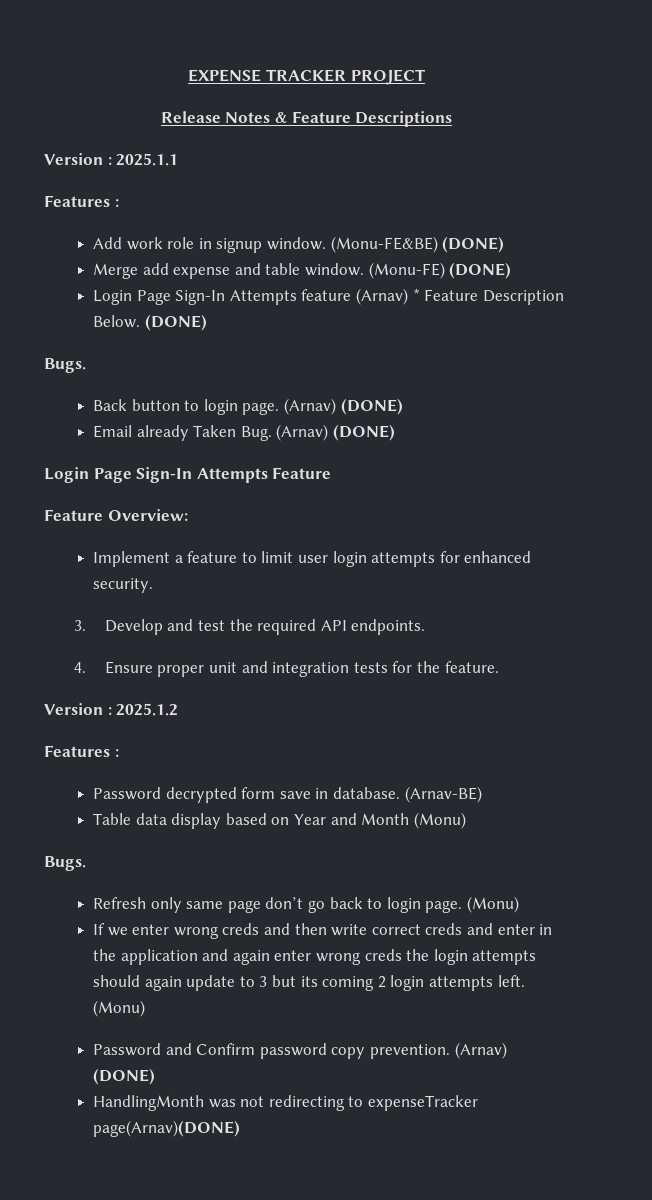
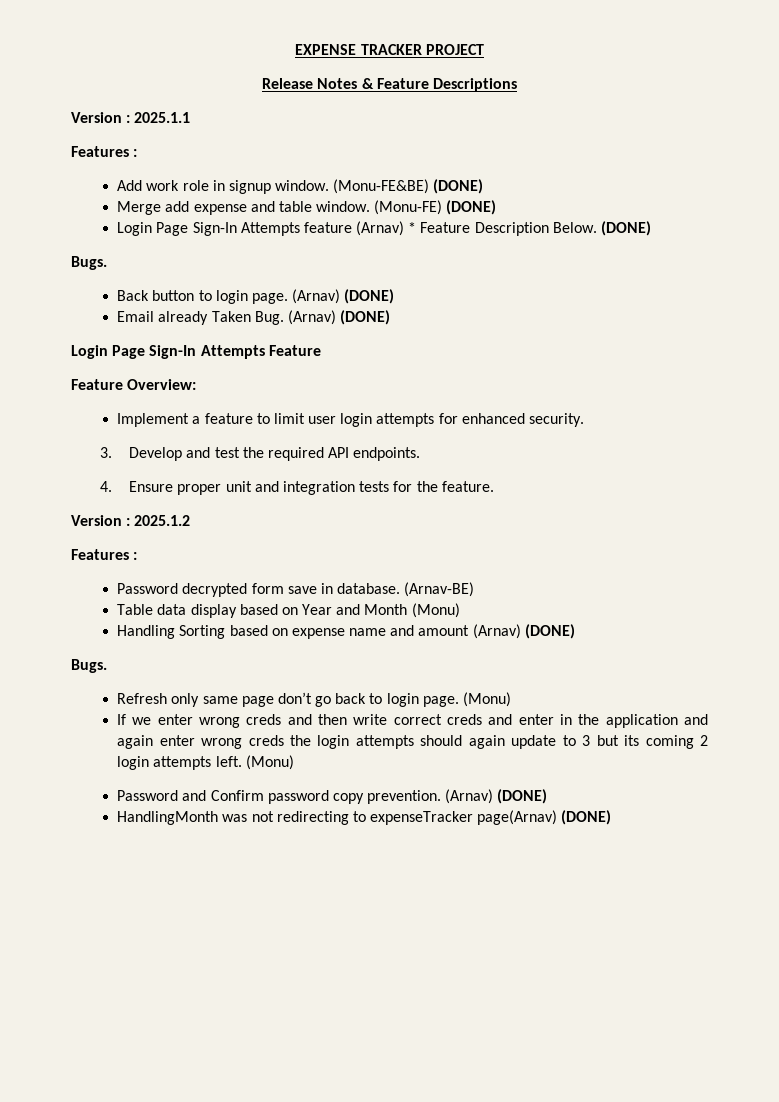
(466, 820) none -> [117,624,575,639] // Handling Sorting based on expense name and amount (Arnav) (DONE)
[93,1120,241,1137] page(Arnav)(DONE) -> [477,810,612,825] page(Arnav) (DONE)

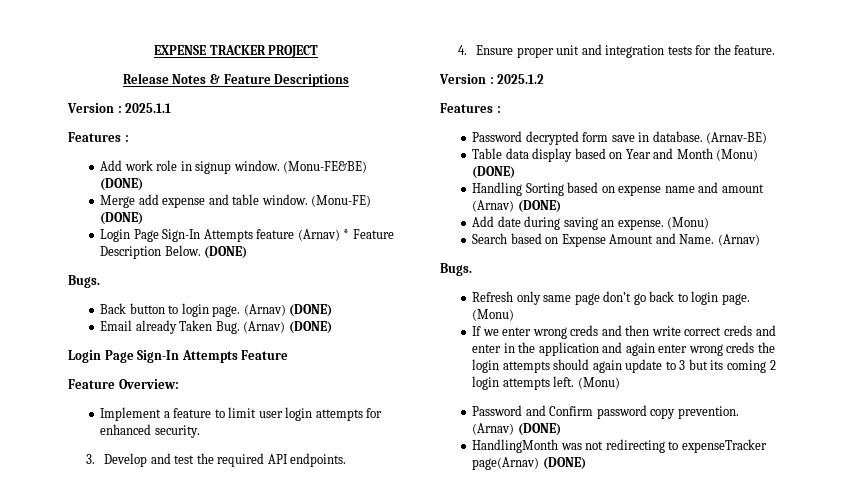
(460, 610) none -> [472,166,516,179] (DONE)
(575, 631) none -> [472,216,710,230] [472,233,760,247] // Add date during saving an expense. (Monu) // Search based on Expense Amount and Name. (Arnav)

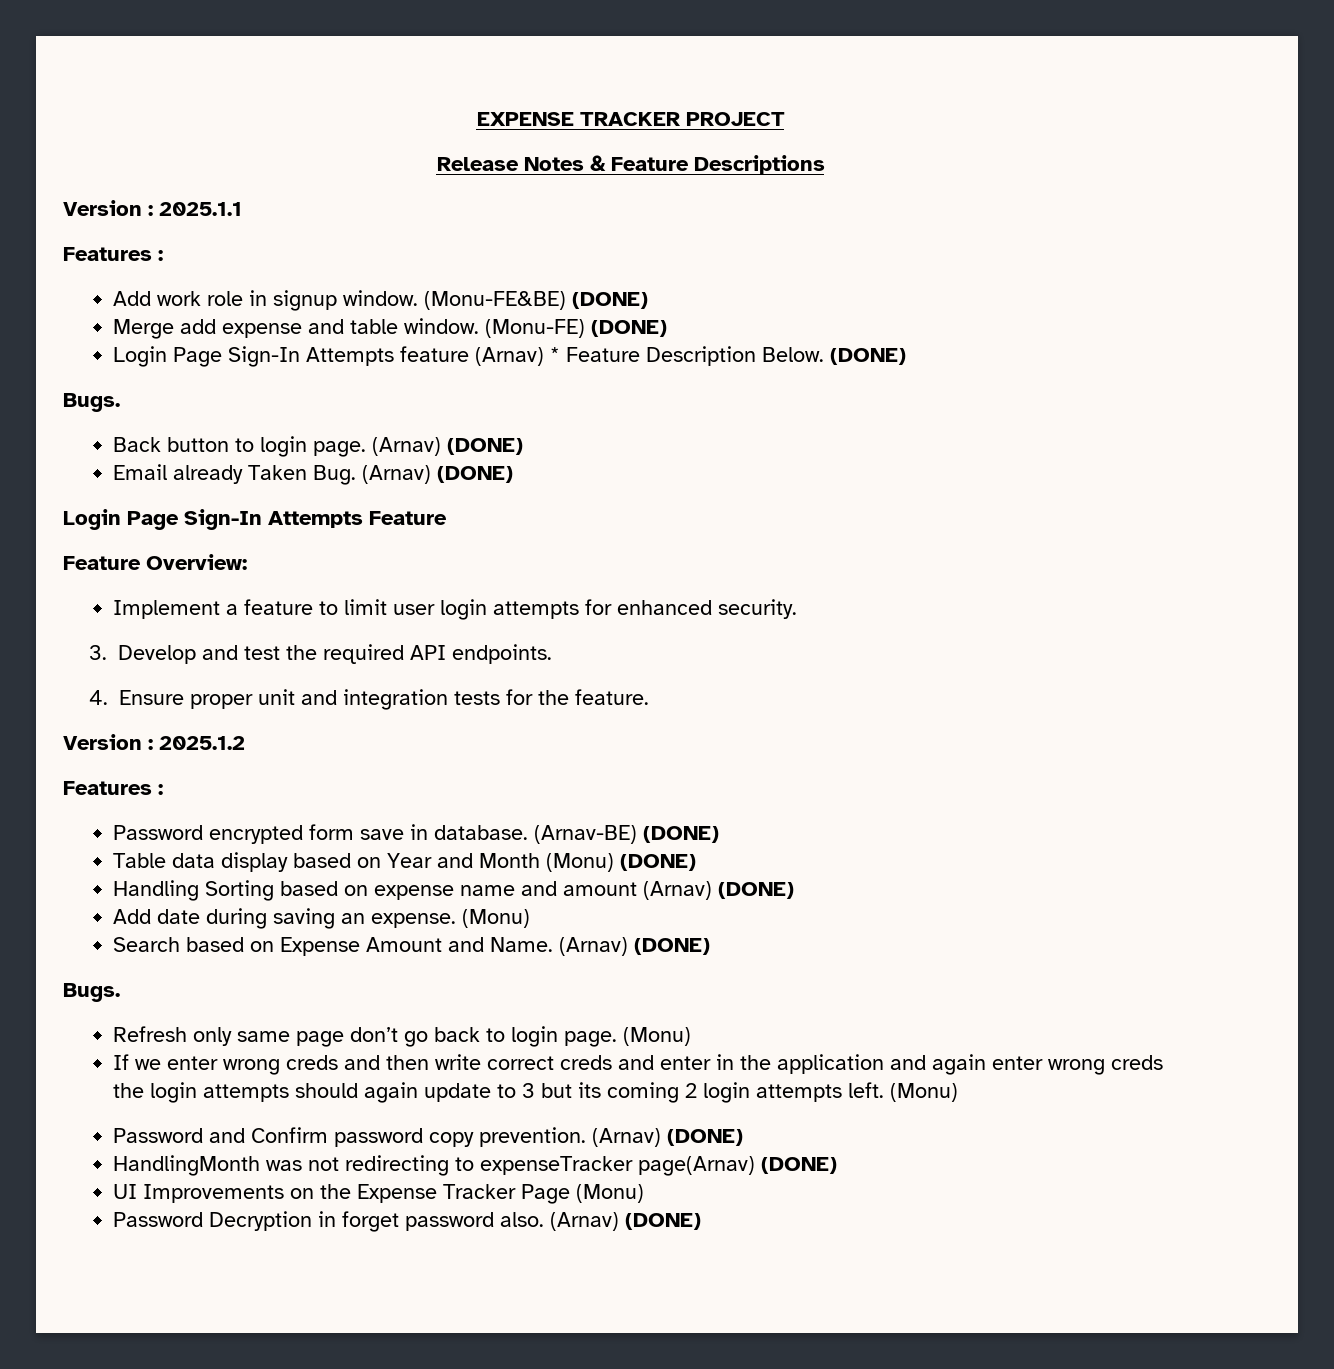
[525,131,579,145] decrypted -> [209,825,304,844] encrypted
(768, 138) none -> [643,826,720,843] (DONE)
(760, 240) none -> [634,938,711,955] (DONE)
(586, 463) none -> [113,1184,645,1204] [113,1211,702,1232] // UI Improvements on the Expense Tracker Page (Monu) // Password Decryption in forget password also. (Arnav) (DONE)

